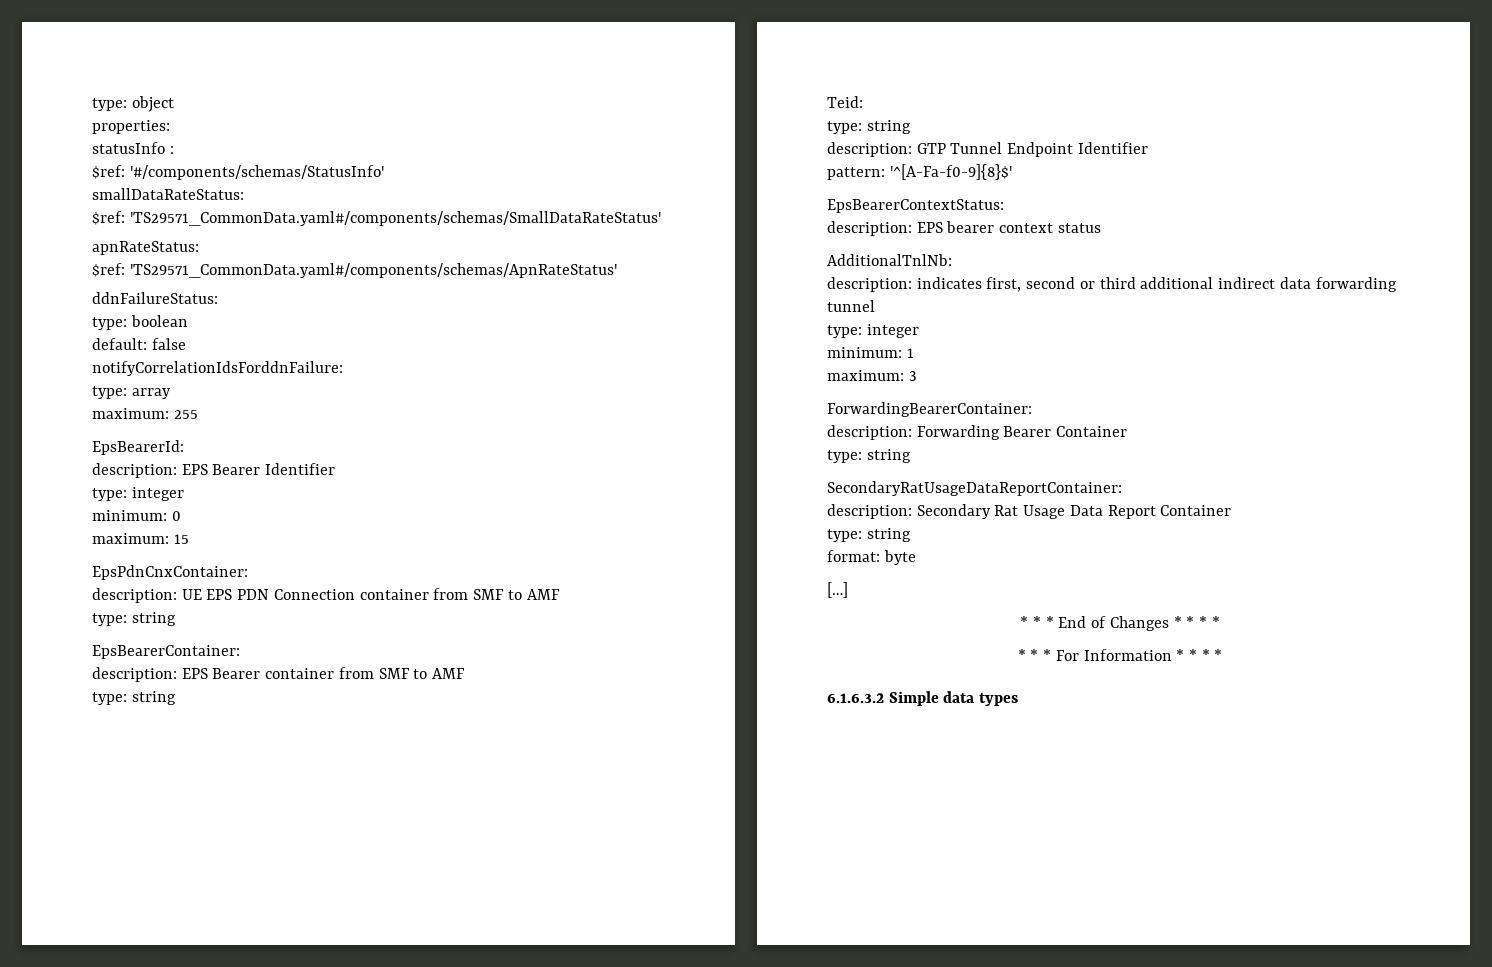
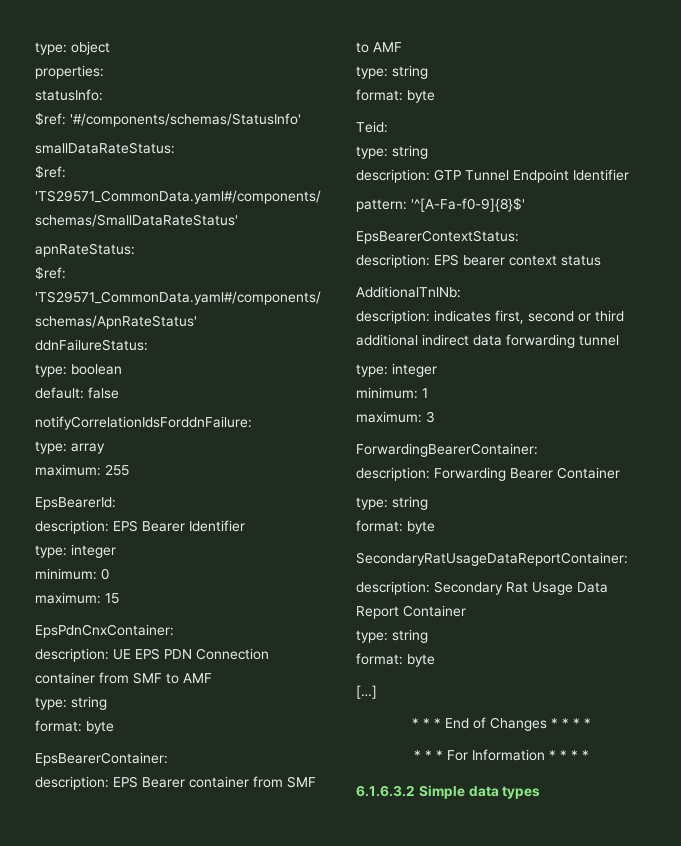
[92,142,174,154] statusInfo : -> [35,89,103,101] statusInfo:
(176, 619) none -> [35,720,114,734] // format: byte
(176, 698) none -> [356,89,435,103] // format: byte
(911, 456) none -> [356,520,435,534] // format: byte

